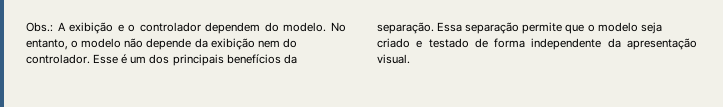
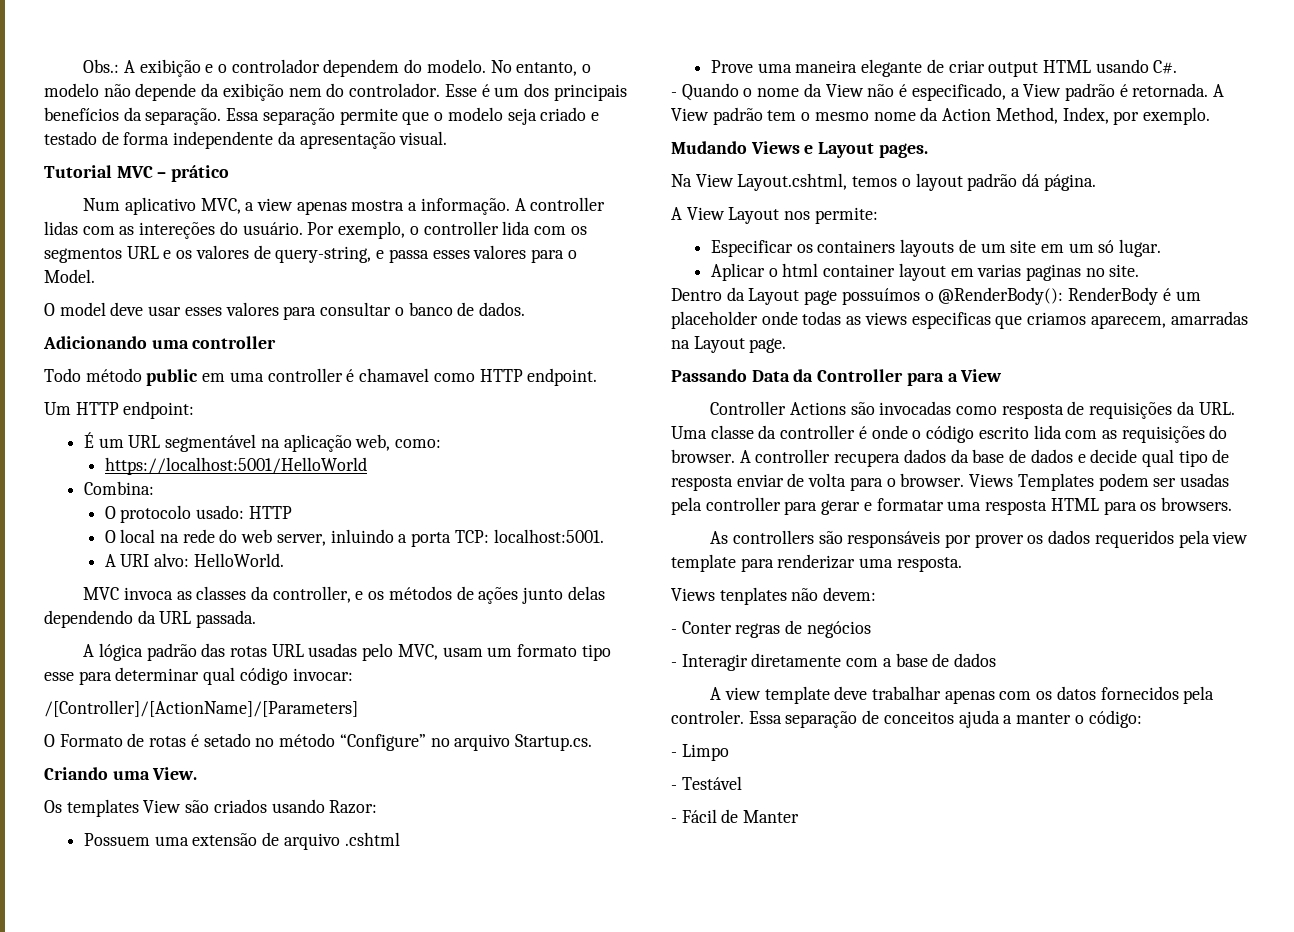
(410, 59) none -> [44,165,230,182] [83,197,606,215] [44,221,587,239] [44,245,577,263] [44,269,95,283] [44,302,525,320] [43,336,277,349] [44,368,598,386] [44,401,195,419] [83,432,441,452] [104,457,367,475] [83,481,154,495] [104,505,292,523] [104,529,604,547] [104,553,284,567] [83,586,605,604] [44,610,257,628] [83,643,611,661] [44,667,353,685] [44,700,358,717] [44,733,592,751] [44,767,198,780] [44,799,378,817] [83,832,400,850] [710,59,1178,77] [671,83,1225,101] [671,107,1210,125] [671,141,928,158] [671,173,1096,191] [671,207,878,224] [710,239,1162,257] [710,263,1140,281] [671,287,1201,305] [671,311,1248,329] [671,336,787,353] [671,369,1003,386] [710,401,1235,419] [671,425,1228,443] [671,449,1230,467] [671,473,1229,491] [671,497,1232,515] [710,530,1249,548] [671,554,962,572] [671,587,877,605] [671,620,871,638] [671,653,997,671] [710,686,1215,704] [671,710,1142,728] [671,744,729,761] [671,776,742,790] [671,809,800,823] // Tutorial MVC – prático // Num aplicativo MVC, a view apenas mostra a informação. A controller lidas com as intereções do usuário. Por exemplo, o controller lida com os segmentos URL e os valores de query-string, e passa esses valores para o Model. // O model deve usar esses valores para consultar o banco de dados. // Adicionando uma controller // Todo método public em uma controller é chamavel como HTTP endpoint. // Um HTTP endpoint: // É um URL segmentável na aplicação web, como: // https://localhost:5001/HelloWorld // Combina: // O protocolo usado: HTTP // O local na rede do web server, inluindo a porta TCP: localhost:5001. // A URI alvo: HelloWorld. // MVC invoca as classes da controller, e os métodos de ações junto delas dependendo da URL passada. // A lógica padrão das rotas URL usadas pelo MVC, usam um formato tipo esse para determinar qual código invocar: // /[Controller]/[ActionName]/[Parameters] // O Formato de rotas é setado no método “Configure” no arquivo Startup.cs. // Criando uma View. // Os templates View são criados usando Razor: // Possuem uma extensão de arquivo .cshtml // Prove uma maneira elegante de criar output HTML usando C#. // - Quando o nome da View não é especificado, a View padrão é retornada. A View padrão tem o mesmo nome da Action Method, Index, por exemplo. // Mudando Views e Layout pages. // Na View Layout.cshtml, temos o layout padrão dá página. // A View Layout nos permite: // Especificar os containers layouts de um site em um só lugar. // Aplicar o html container layout em varias paginas no site. // Dentro da Layout page possuímos o @RenderBody(): RenderBody é um placeholder onde todas as views especificas que criamos aparecem, amarradas na Layout page. // Passando Data da Controller para a View // Controller Actions são invocadas como resposta de requisições da URL. Uma classe da controller é onde o código escrito lida com as requisições do browser. A controller recupera dados da base de dados e decide qual tipo de resposta enviar de volta para o browser. Views Templates podem ser usadas pela controller para gerar e formatar uma resposta HTML para os browsers. // As controllers são responsáveis por prover os dados requeridos pela view template para renderizar uma resposta. // Views tenplates não devem: // - Conter regras de negócios // - Interagir diretamente com a base de dados // A view template deve trabalhar apenas com os datos fornecidos pela controler. Essa separação de conceitos ajuda a manter o código: // - Limpo // - Testável // - Fácil de Manter

